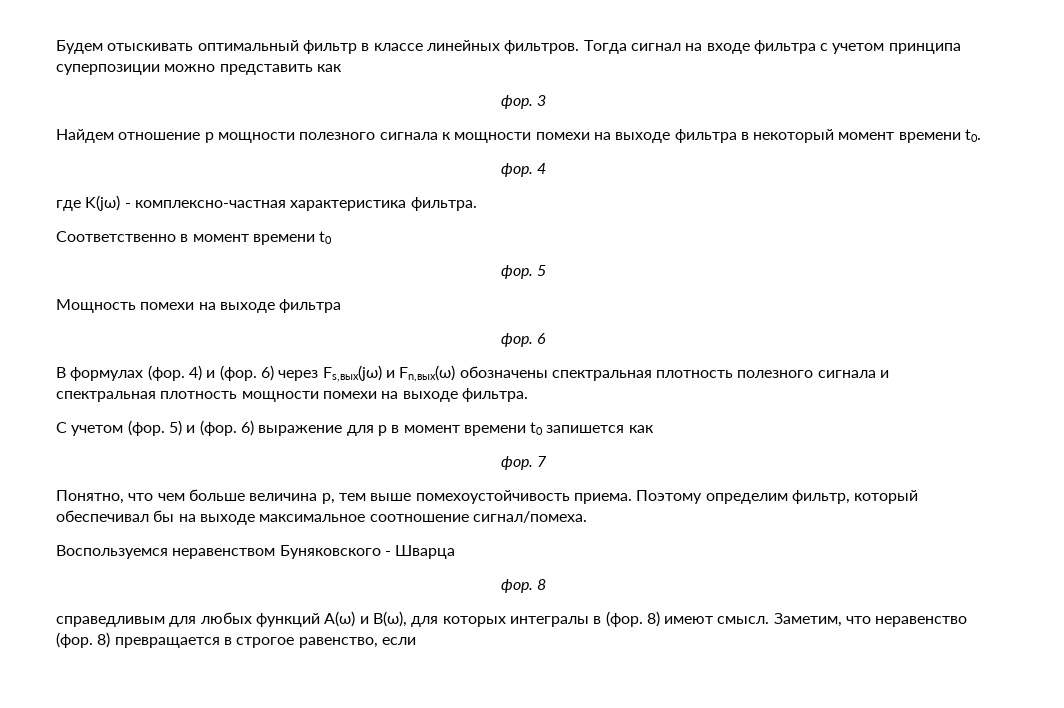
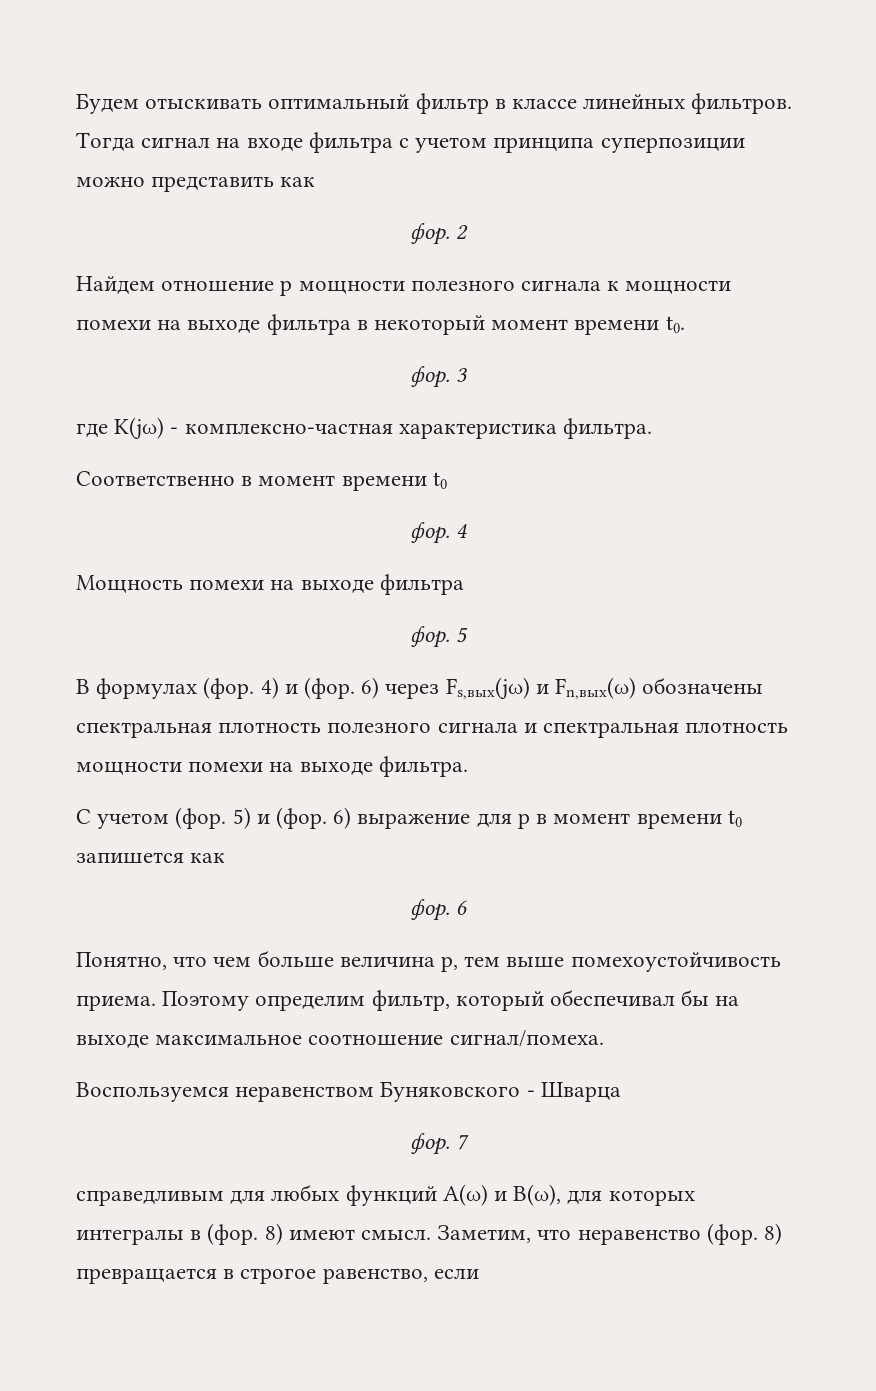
[537,95,547,106] 3 -> [456,225,469,240] 2
[537,163,547,174] 4 -> [456,368,468,382] 3
[537,265,547,276] 5 -> [456,523,468,538] 4
[537,333,547,344] 6 -> [456,627,469,643] 5
[537,456,548,467] 7 -> [456,900,468,915] 6
[537,579,547,590] 8 -> [456,1134,470,1150] 7

